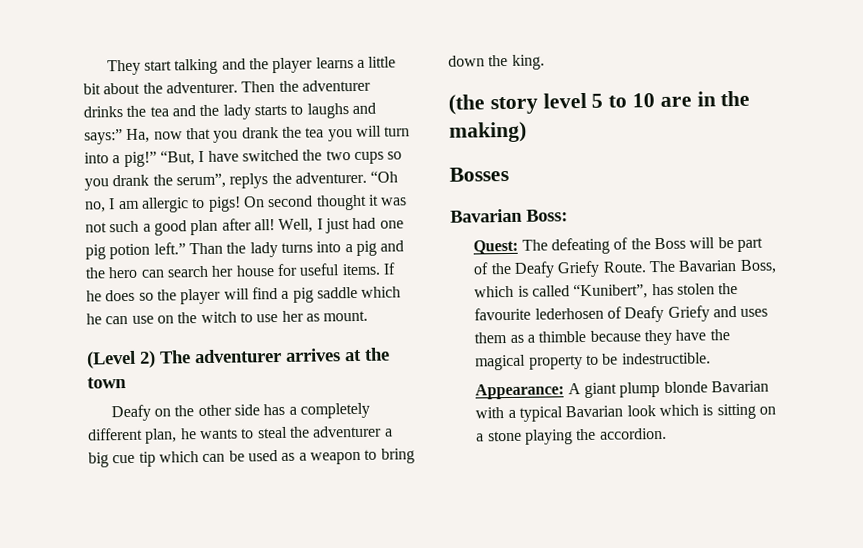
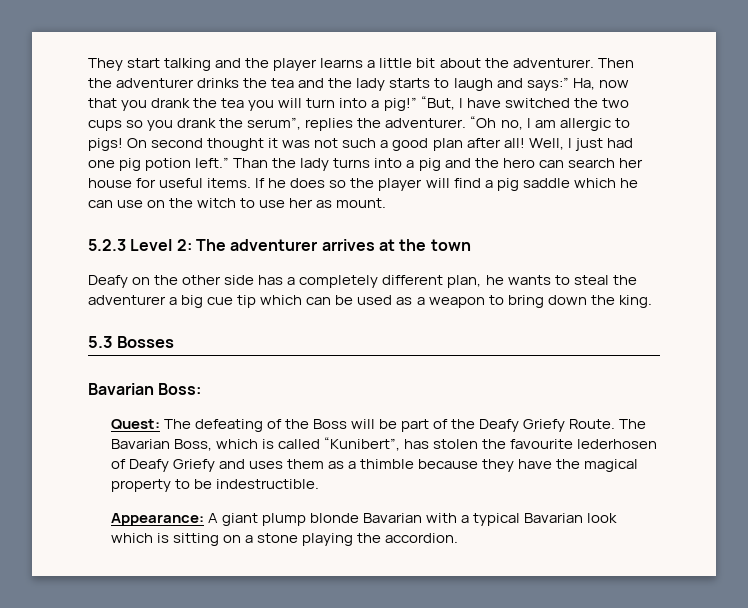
[306,103,349,119] laughs -> [453,78,493,91] laugh
[229,173,269,189] replys -> [305,118,354,131] replies
[86,350,156,369] (Level 2) -> [88,239,192,251] 5.2.3 Level 2:
[448,90,751,115] [449,121,527,143] (the story level 5 to 10 are in the making) // -> [88,336,113,348] 5.3

